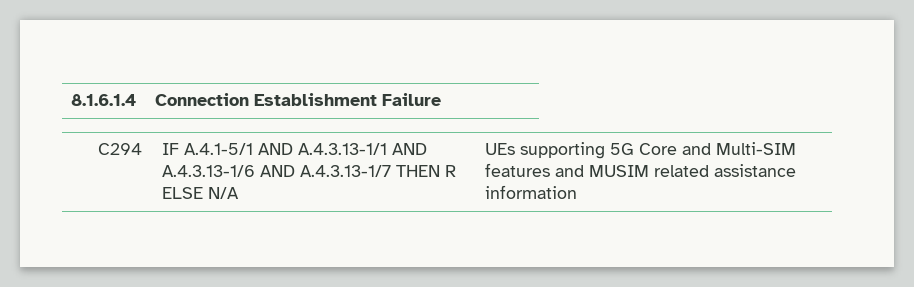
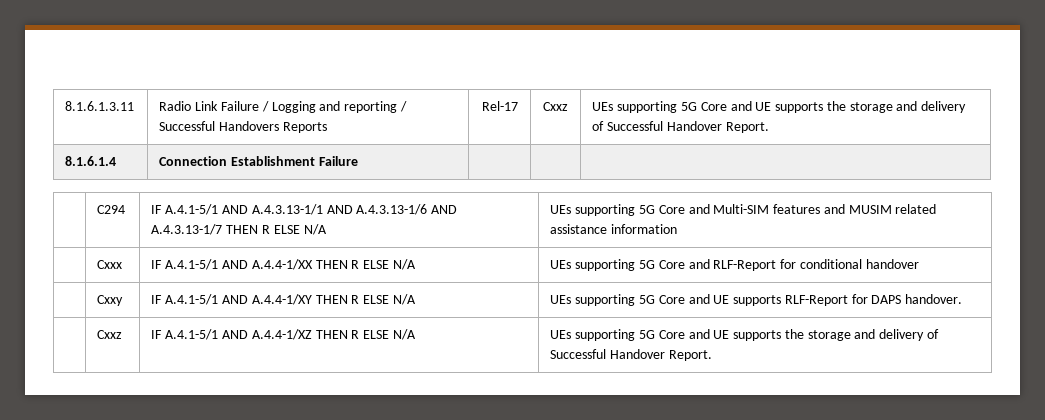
(71, 100) none -> [65,101,135,111] [159,101,407,113] [159,121,327,133] [481,101,518,111] [543,102,568,111] [592,101,967,113] [592,121,769,133] 8.1.6.1.3.11 | Radio Link Failure / Logging and reporting / Successful Handovers Reports | Rel-17 | Cxxz | UEs supporting 5G Core and UE supports the storage and delivery of Successful Handover Report. //
(578, 192) none -> [97,260,123,269] [151,259,416,270] [550,259,919,271] [97,295,124,306] [151,294,416,305] [550,294,963,306] [97,330,123,339] [151,329,416,340] [550,329,939,341] [550,349,712,361] // | Cxxx | IF A.4.1-5/1 AND A.4.4-1/XX THEN R ELSE N/A | UEs supporting 5G Core and RLF-Report for conditional handover // | Cxxy | IF A.4.1-5/1 AND A.4.4-1/XY THEN R ELSE N/A | UEs supporting 5G Core and UE supports RLF-Report for DAPS handover. // | Cxxz | IF A.4.1-5/1 AND A.4.4-1/XZ THEN R ELSE N/A | UEs supporting 5G Core and UE supports the storage and delivery of Successful Handover Report.

